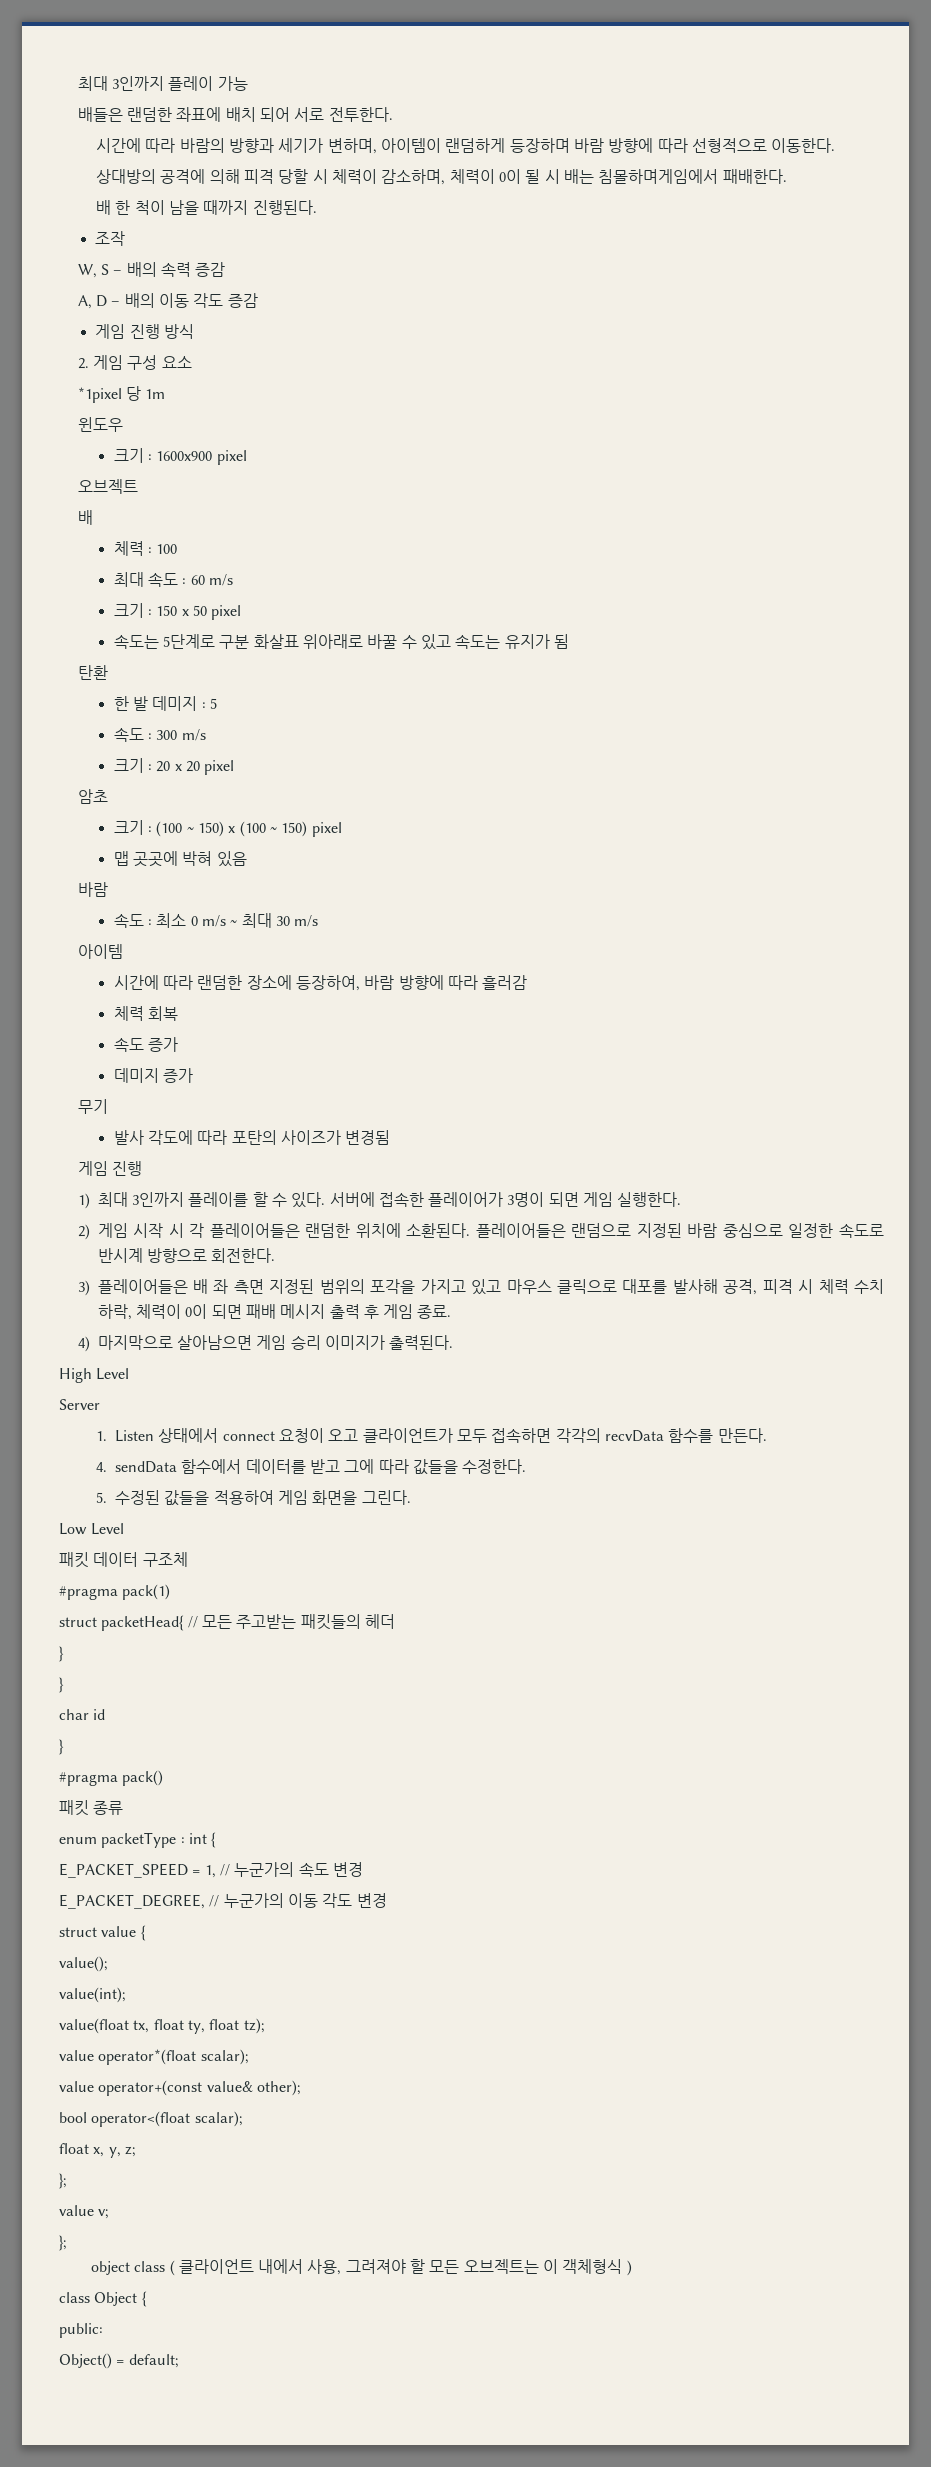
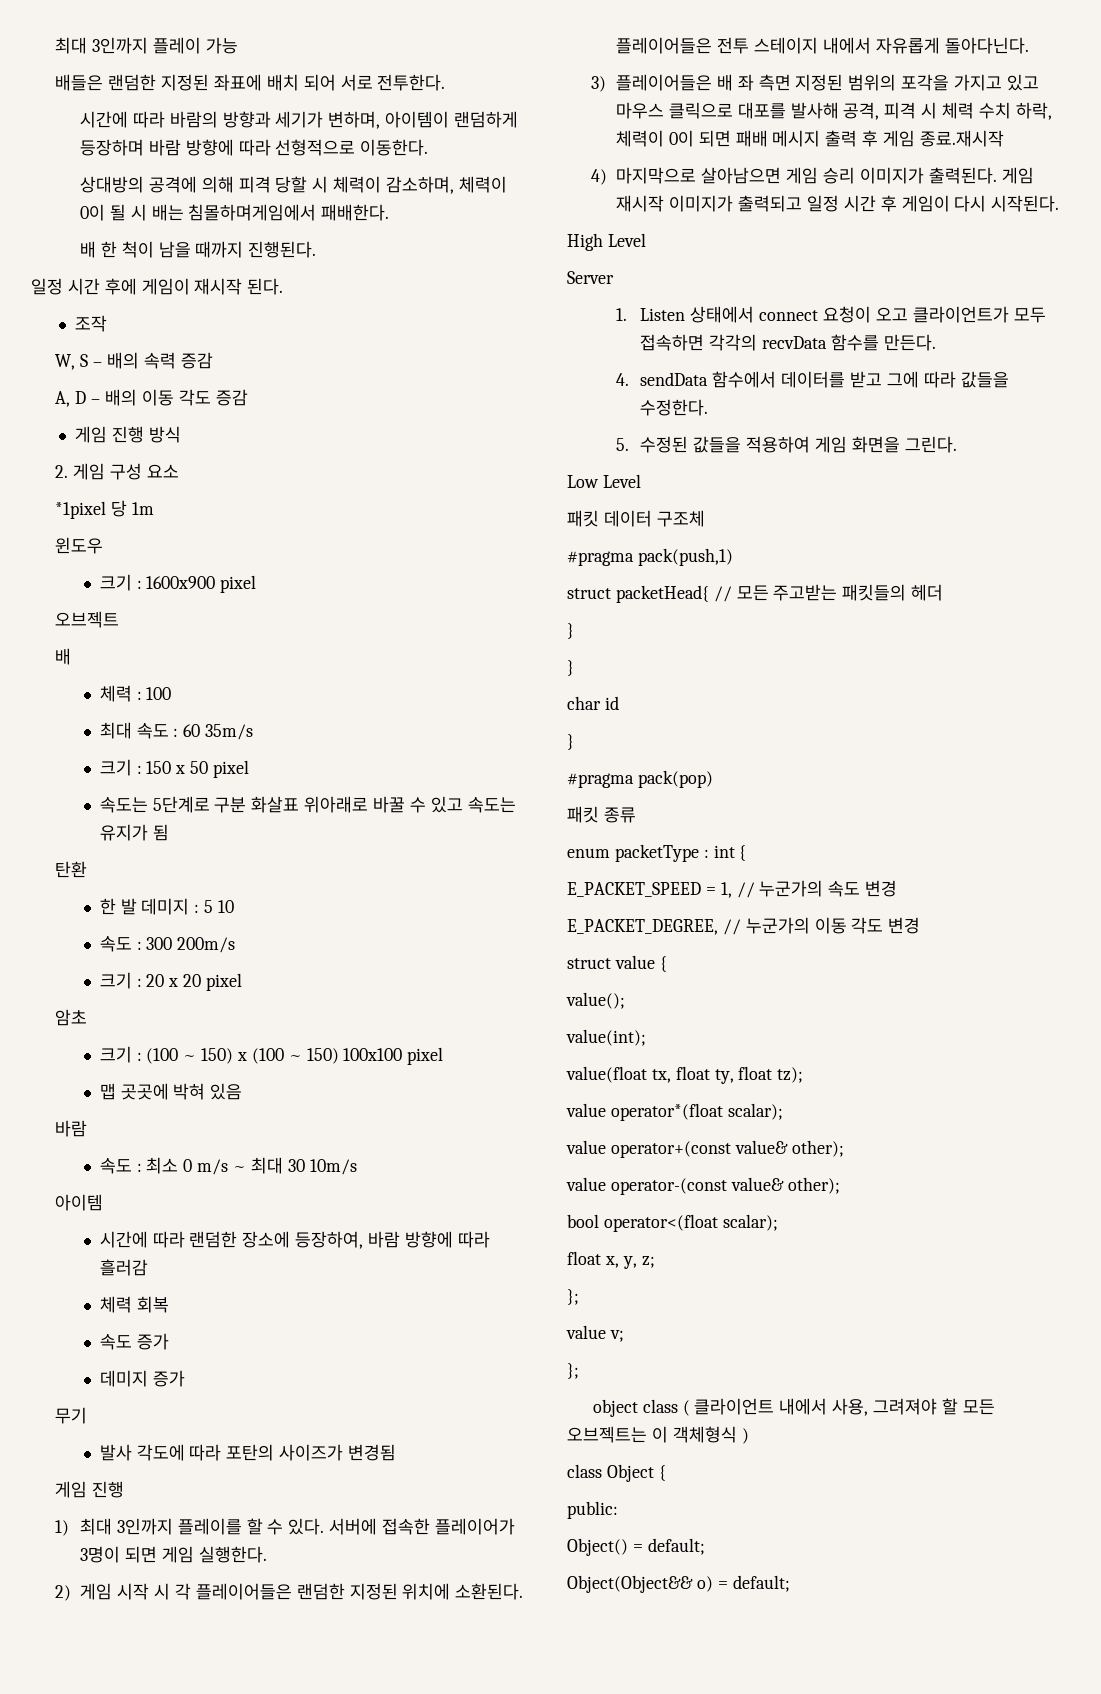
(172, 114) none -> [161,74,210,91] 지정된
(317, 207) none -> [31,278,284,295] // 일정 시간 후에 게임이 재시작 된다.
[209,574,234,586] m/s -> [205,724,254,740] 35m/s
(218, 703) none -> [218,900,235,913] 10
[181,729,206,741] m/s -> [177,937,236,953] 200m/s
(308, 829) none -> [343,1048,403,1061] 100x100
[294,915,319,927] m/s -> [309,1159,357,1175] 10m/s
(351, 1230) none -> [349,1583,398,1600] 지정된
[571,1223,885,1238] [97,1248,276,1263] 랜덤으로 지정된 바람 중심으로 일정한 속도로 반시계 방향으로 회전한다. -> [717,37,1029,54] 전투 스테이지 내에서 자유롭게 돌아다닌다.
[417,1305,452,1319] 종료. -> [919,130,1004,147] 종료.재시작
(454, 1342) none -> [1001,167,1034,184] [616,195,1060,212] 게임 재시작 이미지가 출력되고 일정 시간 후 게임이 다시 시작된다.
[122,1584,171,1600] pack(1) -> [637,548,733,566] pack(push,1)
[122,1770,164,1786] pack() -> [637,770,713,788] pack(pop)
(301, 2088) none -> [566,1177,840,1195] // value operator-(const value& other);
(179, 2361) none -> [567,1575,790,1593] // Object(Object&& o) = default;

